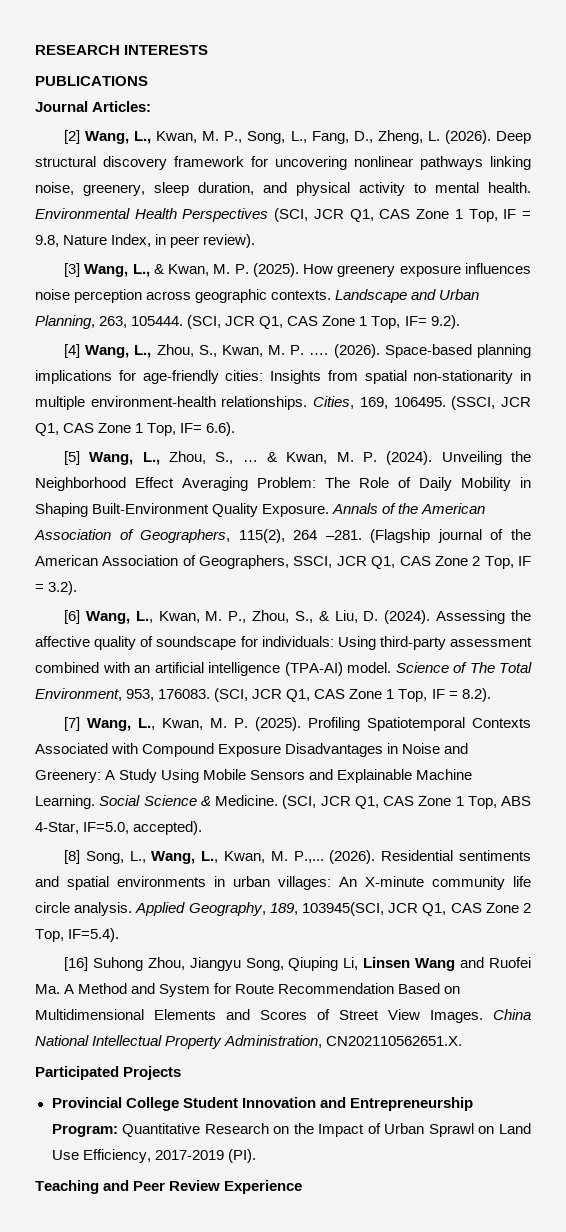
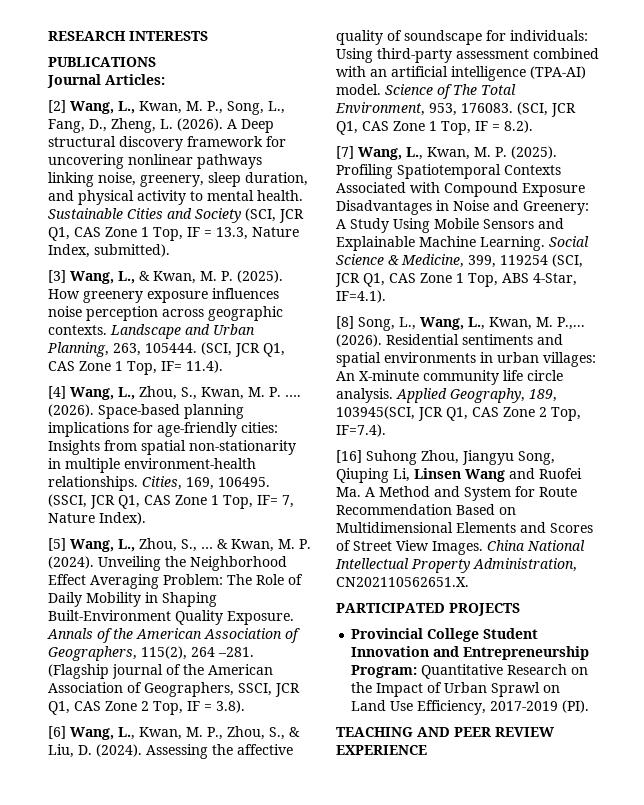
(491, 137) none -> [227,119,237,129] A
[35,208,532,222] [35,235,59,247] Environmental Health Perspectives (SCI, JCR Q1, CAS Zone 1 Top, IF = 9.8, -> [48,208,304,223] [48,227,248,241] Sustainable Cities and Society (SCI, JCR Q1, CAS Zone 1 Top, IF = 13.3,
[155,234,256,248] in peer review). -> [94,244,170,257] submitted).
[430,315,460,329] 9.2). -> [186,360,223,373] 11.4).
[206,422,236,436] 6.6). -> [282,495,294,508] [48,512,146,525] 7, Nature Index).
[48,581,78,595] 3.2). -> [216,700,245,713] 3.8).
[215,795,278,806] Medicine. -> [401,254,548,268] Medicine, 399, 119254
[83,821,203,835] IF=5.0, accepted). -> [336,290,386,303] IF=4.1).
[68,928,120,942] IF=5.4). -> [336,424,386,437] IF=7.4).
[35,1066,182,1080] Participated Projects -> [336,603,520,616] PARTICIPATED PROJECTS
[35,1180,303,1194] Teaching and Peer Review Experience -> [336,727,554,737] [336,745,427,755] TEACHING AND PEER REVIEW EXPERIENCE

